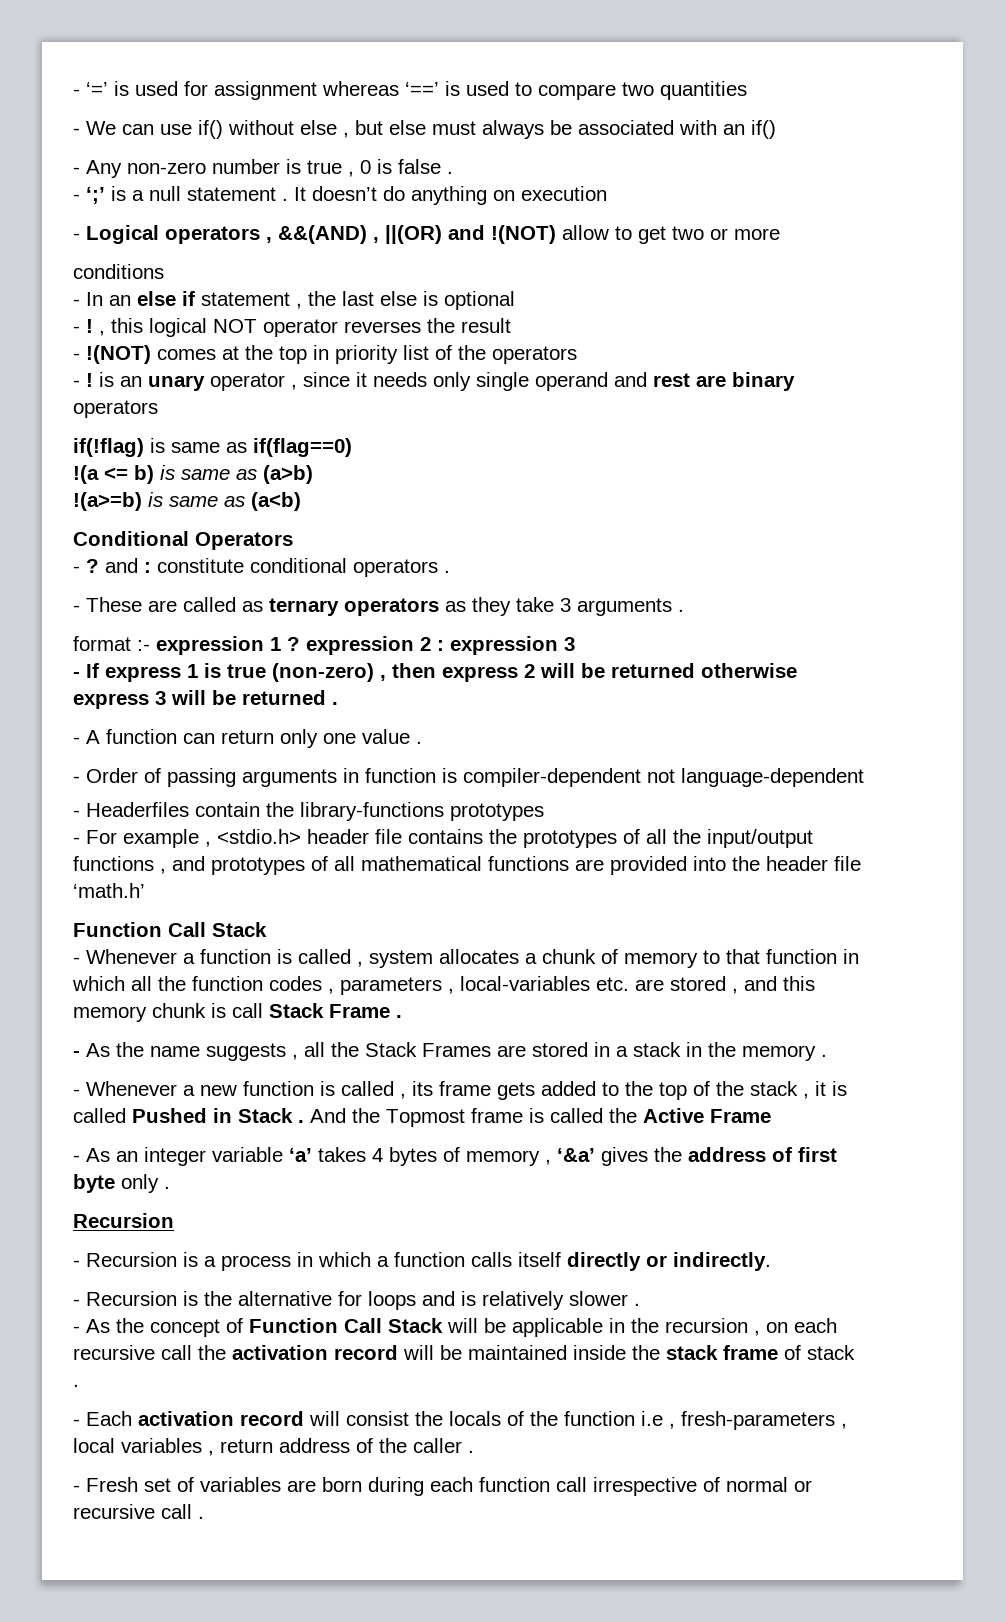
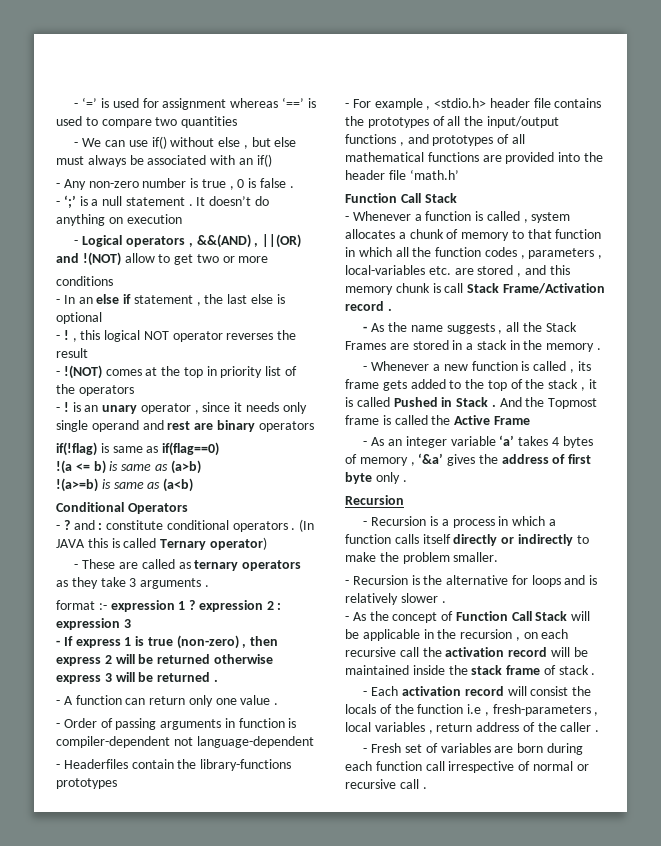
(450, 571) none -> [299,519,315,532] [56,537,267,550] (In JAVA this is called Ternary operator)
[329,1004,390,1018] Frame -> [502,283,605,294] [345,301,384,311] Frame/Activation record
[673,1252,771,1271] indirectly. -> [517,534,589,546] [345,552,499,564] indirectly to make the problem smaller.

